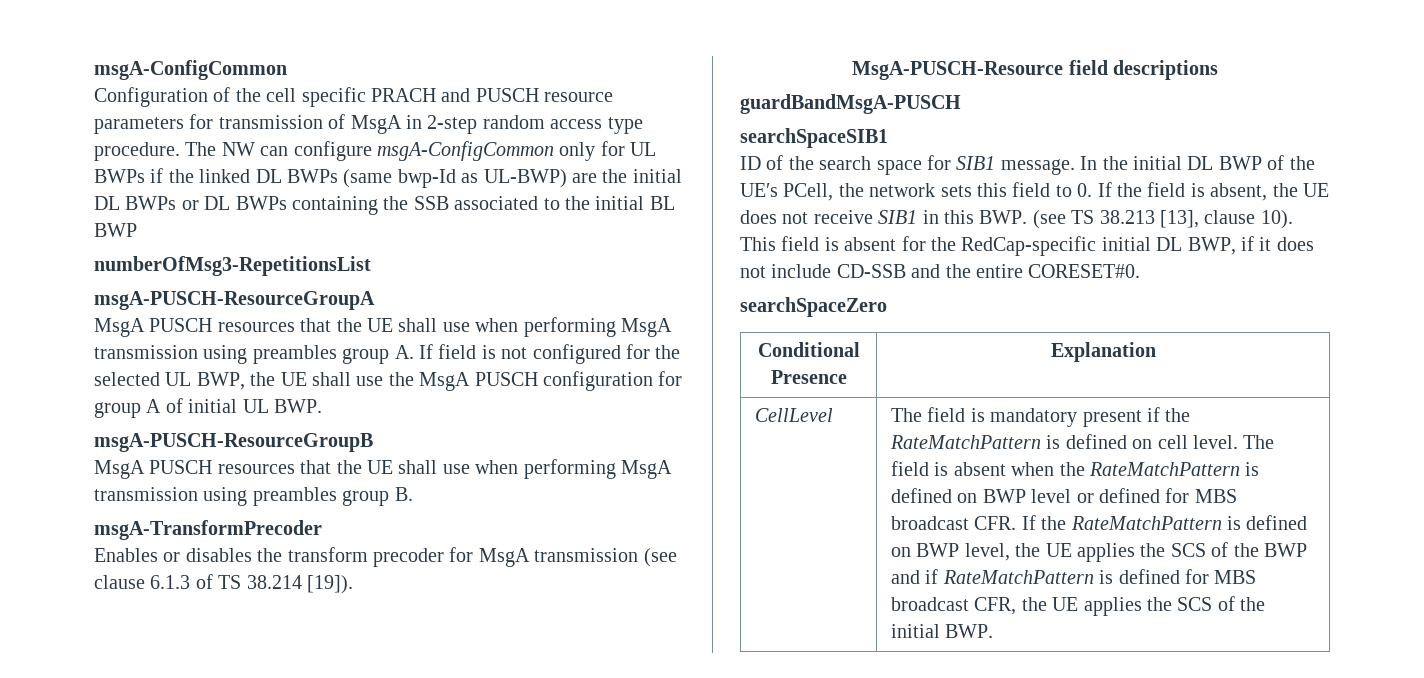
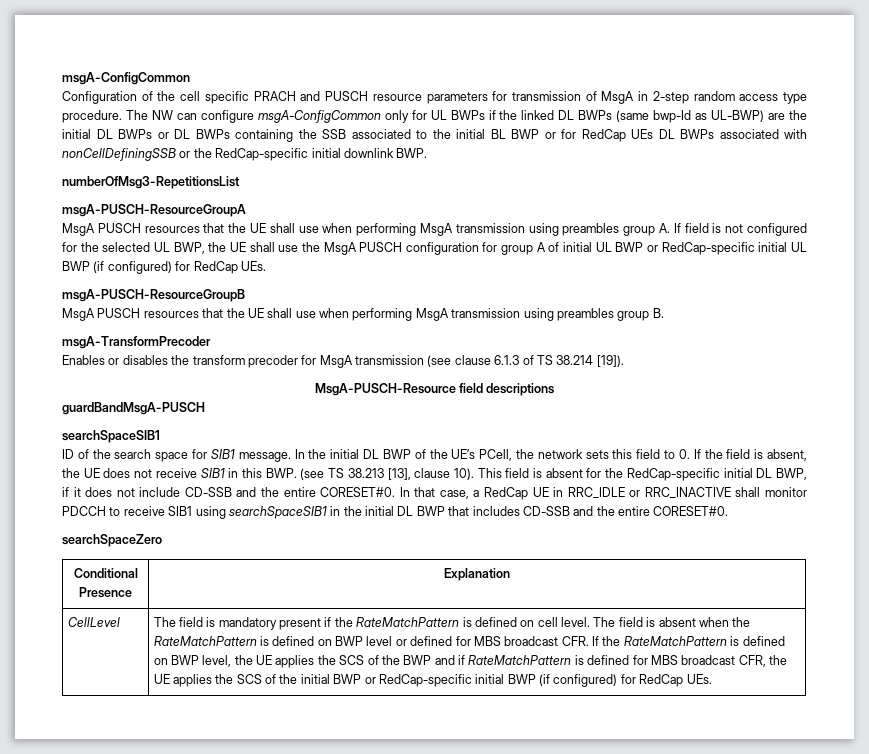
(137, 230) none -> [544,129,807,142] [62,148,428,161] or for RedCap UEs DL BWPs associated with nonCellDefiningSSB or the RedCap-specific initial downlink BWP.
[274,399,322,413] BWP. -> [615,242,808,255] [62,261,266,274] BWP or RedCap-specific initial UL BWP (if configured) for RedCap UEs.
(1141, 271) none -> [399,487,807,500] [62,506,729,519] In that case, a RedCap UE in RRC_IDLE or RRC_INACTIVE shall monitor PDCCH to receive SIB1 using searchSpaceSIB1 in the initial DL BWP that includes CD-SSB and the entire CORESET#0.
[945,624,994,638] BWP. -> [333,674,712,687] BWP or RedCap-specific initial BWP (if configured) for RedCap UEs.

